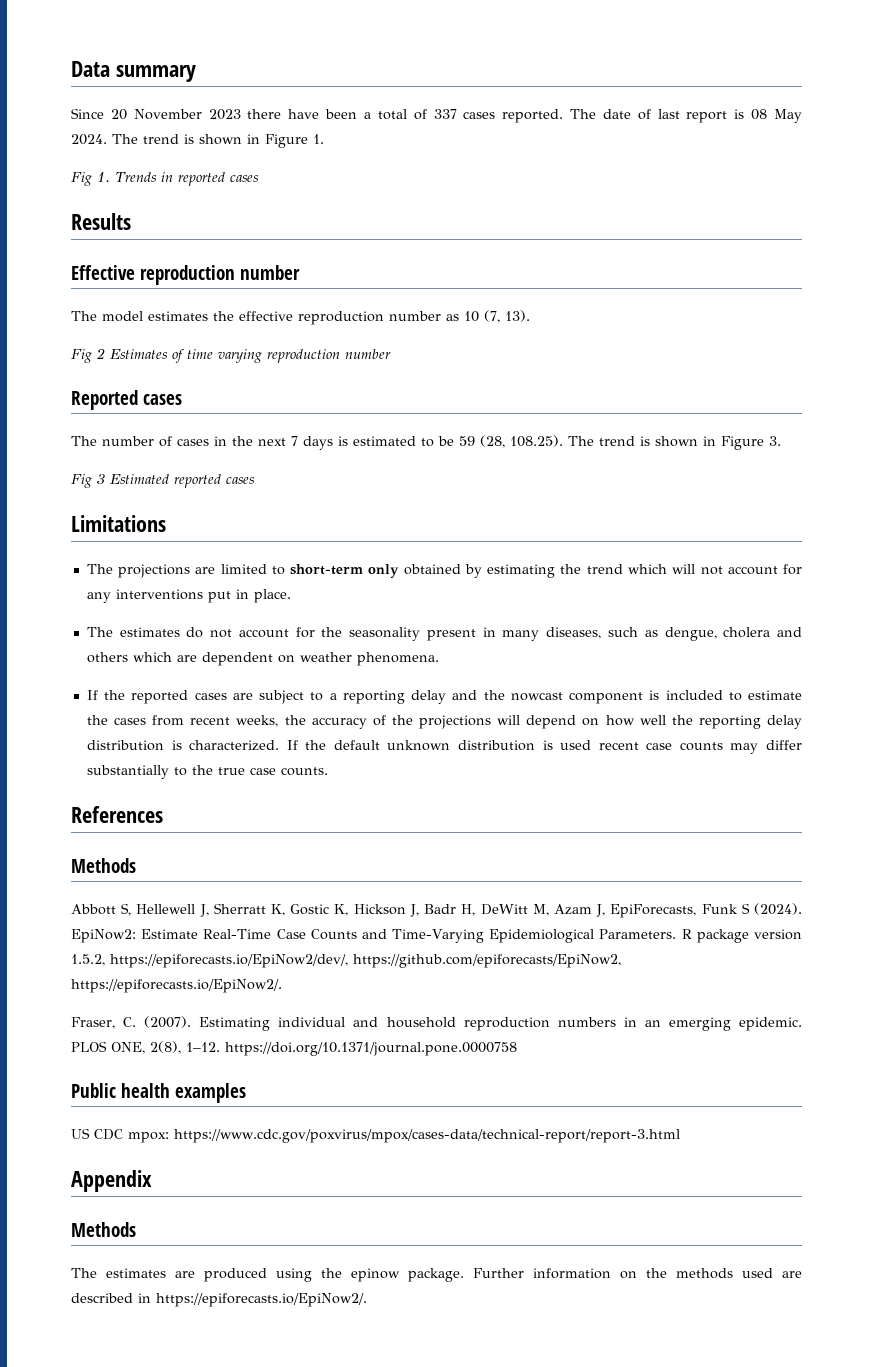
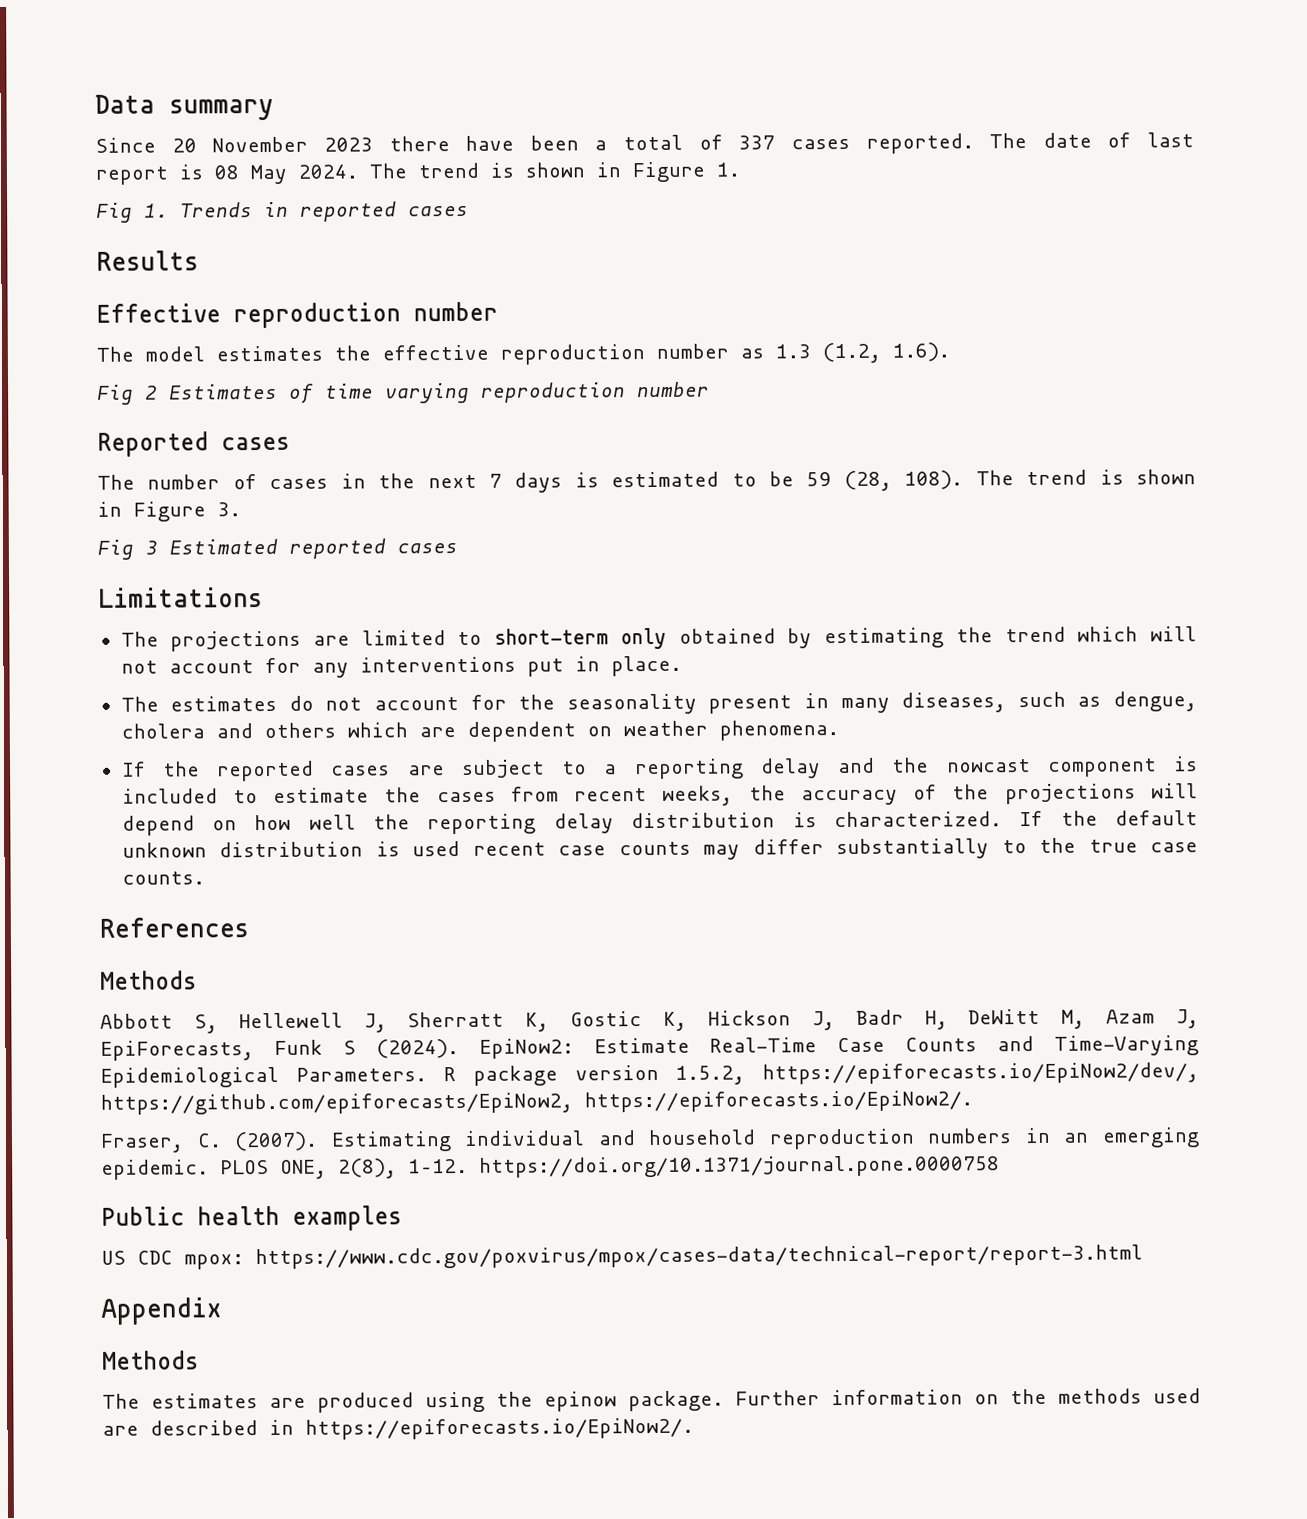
[464,310,530,323] 10 (7, 13). -> [775,342,950,364] 1.3 (1.2, 1.6).
[510,435,563,447] 108.25). -> [904,470,964,490] 108).

